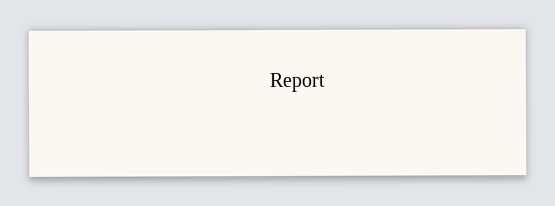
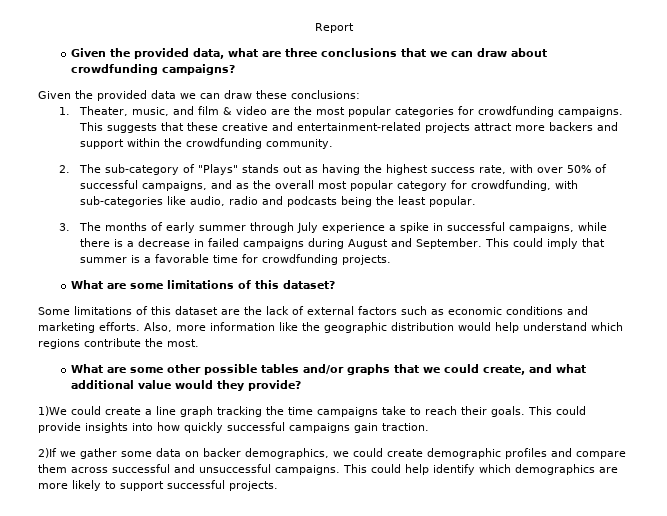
(325, 82) none -> [71,48,548,59] [71,64,236,75] [38,90,360,101] [59,106,624,117] [79,122,619,133] [80,138,334,149] [59,164,608,175] [80,180,579,191] [80,196,477,207] [59,222,608,233] [80,238,606,249] [80,254,392,265] [71,280,336,289] [38,306,588,315] [38,322,623,333] [38,338,199,349] [71,364,587,375] [71,380,302,391] [38,406,586,417] [38,422,429,433] [38,448,626,459] [38,464,618,475] [38,480,278,491] // Given the provided data, what are three conclusions that we can draw about crowdfunding campaigns? // Given the provided data we can draw these conclusions: // 1. Theater, music, and film & video are the most popular categories for crowdfunding campaigns. This suggests that these creative and entertainment-related projects attract more backers and support within the crowdfunding community. // 2. The sub-category of "Plays" stands out as having the highest success rate, with over 50% of successful campaigns, and as the overall most popular category for crowdfunding, with sub-categories like audio, radio and podcasts being the least popular. // 3. The months of early summer through July experience a spike in successful campaigns, while there is a decrease in failed campaigns during August and September. This could imply that summer is a favorable time for crowdfunding projects. // What are some limitations of this dataset? // Some limitations of this dataset are the lack of external factors such as economic conditions and marketing efforts. Also, more information like the geographic distribution would help understand which regions contribute the most. // What are some other possible tables and/or graphs that we could create, and what additional value would they provide? // 1)We could create a line graph tracking the time campaigns take to reach their goals. This could provide insights into how quickly successful campaigns gain traction. // 2)If we gather some data on backer demographics, we could create demographic profiles and compare them across successful and unsuccessful campaigns. This could help identify which demographics are more likely to support successful projects.

